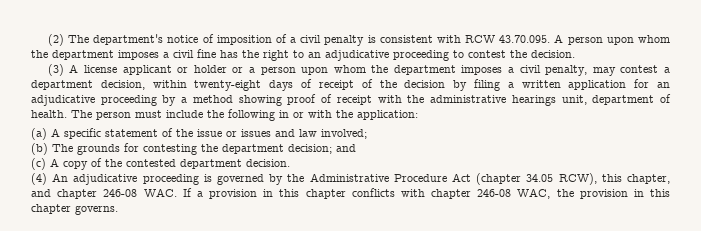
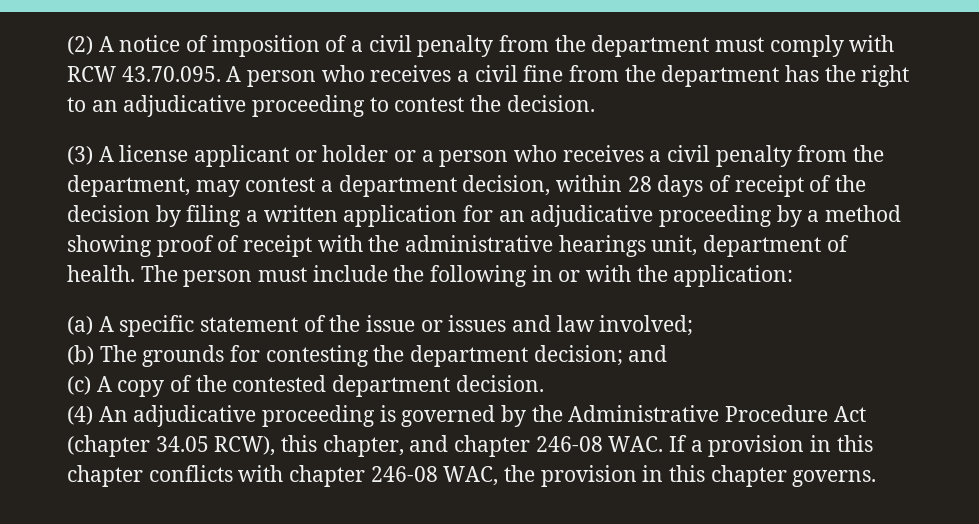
[67,34,164,45] The department's -> [98,36,114,52] A
[367,35,433,43] is consistent -> [499,35,844,57] from the department must comply
[606,35,671,45] [31,49,216,60] upon whom the department imposes a civil fine -> [321,65,780,87] who receives a civil fine from the department
[301,65,588,76] upon whom the department imposes a civil penalty, -> [514,145,885,167] [67,175,190,197] who receives a civil penalty from the department,
[194,80,262,91] twenty-eight -> [627,176,652,192] 28

